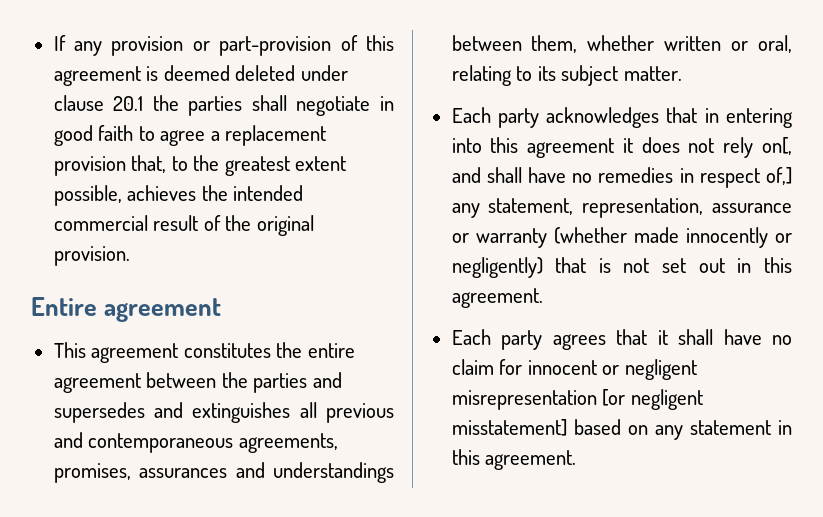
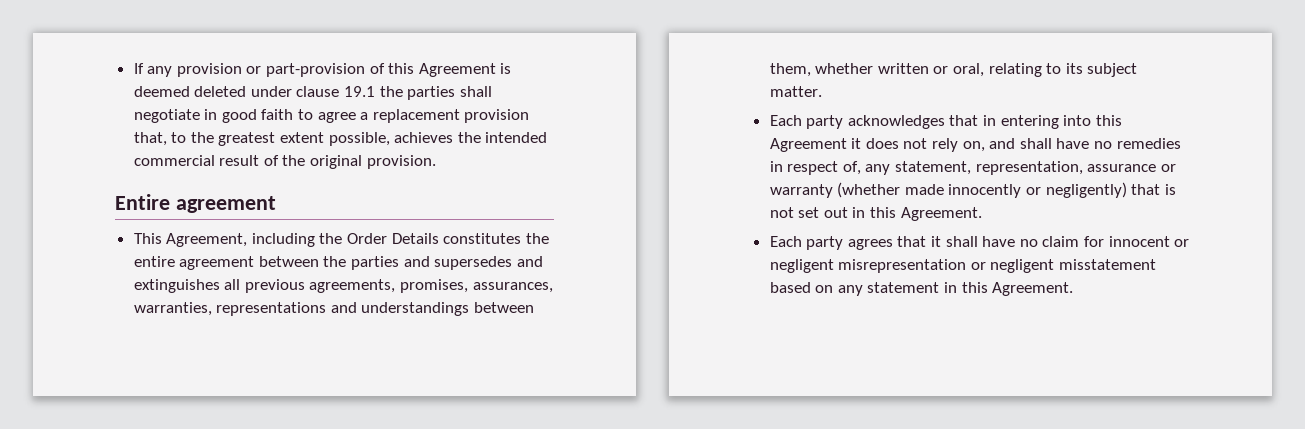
[53,66,141,86] agreement -> [418,63,496,77] Agreement
[113,96,144,111] 20.1 -> [344,86,376,97] 19.1
[91,343,179,363] agreement -> [166,233,439,247] Agreement, including the Order Details
[53,432,338,453] [53,463,228,483] and contemporaneous agreements, promises, assurances -> [309,279,553,293] [133,302,327,316] agreements, promises, assurances, warranties, representations
[527,138,615,158] agreement -> [769,138,847,152] Agreement
[762,137,792,155] on[, -> [962,141,985,152] on,
[766,167,792,185] of,] -> [842,161,861,175] of,
[451,288,543,308] agreement. -> [900,207,982,221] Agreement.
[602,389,703,410] [451,419,567,436] [or negligent misstatement] -> [970,259,1157,273] or negligent misstatement
[485,450,577,470] agreement. -> [992,282,1074,296] Agreement.

